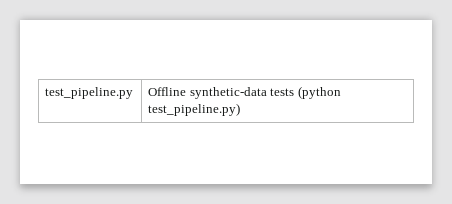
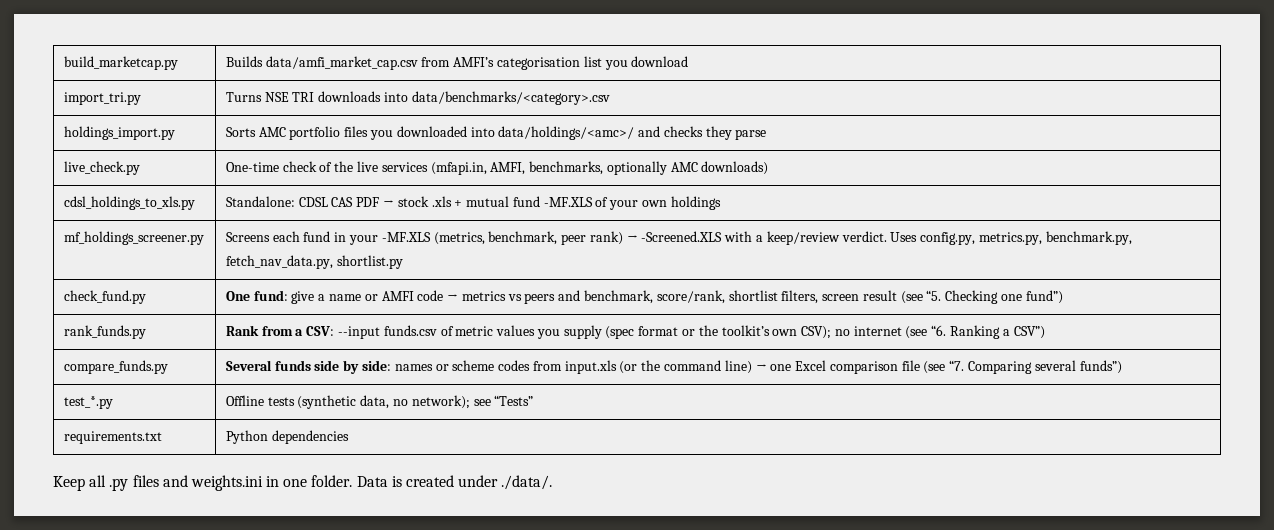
[45,87,134,99] [148,86,341,99] [148,103,241,116] test_pipeline.py | Offline synthetic-data tests (python test_pipeline.py) -> [63,56,178,70] [225,56,689,70] [63,92,141,105] [225,91,610,105] [63,126,175,140] [225,126,767,140] [63,161,140,175] [225,161,769,175] [63,196,195,210] [225,196,721,210] [63,231,204,245] [225,231,1132,245] [225,255,403,269] [63,290,146,304] [225,290,1063,304] [63,325,146,339] [225,325,1045,339] [63,360,168,374] [225,360,1122,374] [63,396,113,409] [225,395,534,409] [63,431,162,444] [225,430,349,444] [53,475,553,491] build_marketcap.py | Builds data/amfi_market_cap.csv from AMFI’s categorisation list you download // import_tri.py | Turns NSE TRI downloads into data/benchmarks/<category>.csv // holdings_import.py | Sorts AMC portfolio files you downloaded into data/holdings/<amc>/ and checks they parse // live_check.py | One-time check of the live services (mfapi.in, AMFI, benchmarks, optionally AMC downloads) // cdsl_holdings_to_xls.py | Standalone: CDSL CAS PDF → stock .xls + mutual fund -MF.XLS of your own holdings // mf_holdings_screener.py | Screens each fund in your -MF.XLS (metrics, benchmark, peer rank) → -Screened.XLS with a keep/review verdict. Uses config.py, metrics.py, benchmark.py, fetch_nav_data.py, shortlist.py // check_fund.py | One fund: give a name or AMFI code → metrics vs peers and benchmark, score/rank, shortlist filters, screen result (see “5. Checking one fund”) // rank_funds.py | Rank from a CSV: --input funds.csv of metric values you supply (spec format or the toolkit’s own CSV); no internet (see “6. Ranking a CSV”) // compare_funds.py | Several funds side by side: names or scheme codes from input.xls (or the command line) → one Excel comparison file (see “7. Comparing several funds”) // test_*.py | Offline tests (synthetic data, no network); see “Tests” // requirements.txt | Python dependencies // Keep all .py files and weights.ini in one folder. Data is created under ./data/.

